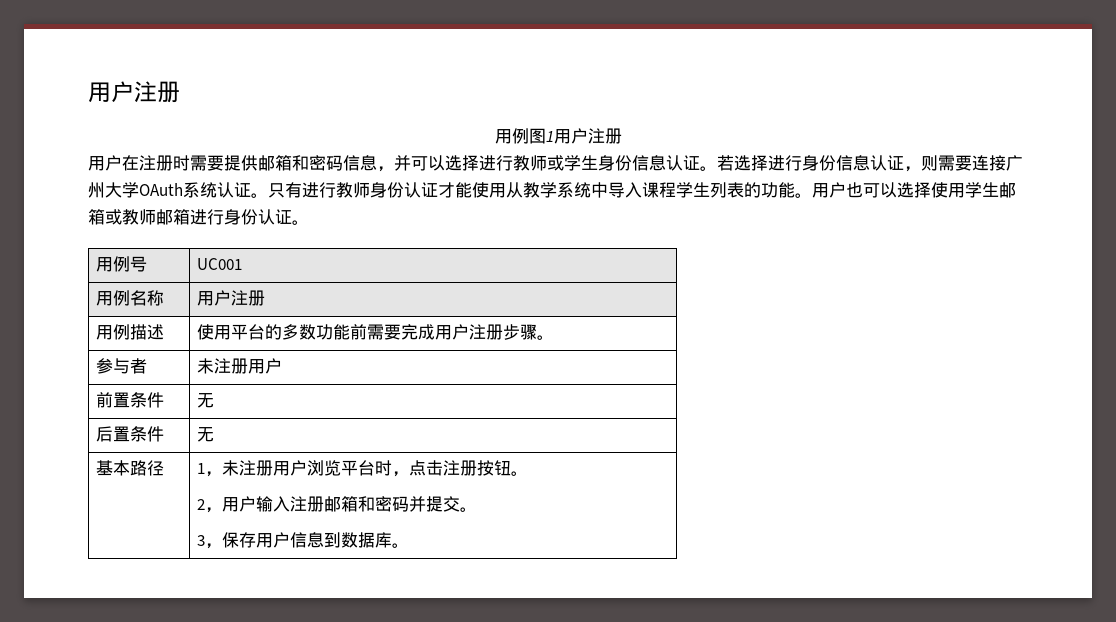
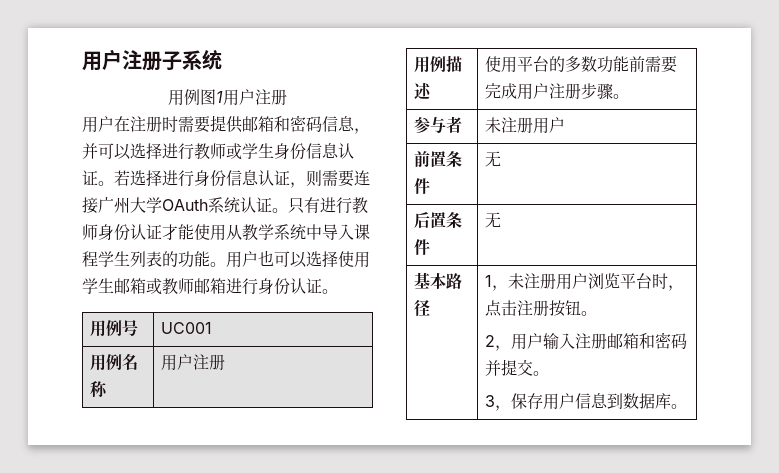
[88,81,180,103] 用户注册 -> [82,49,222,71] 用户注册子系统

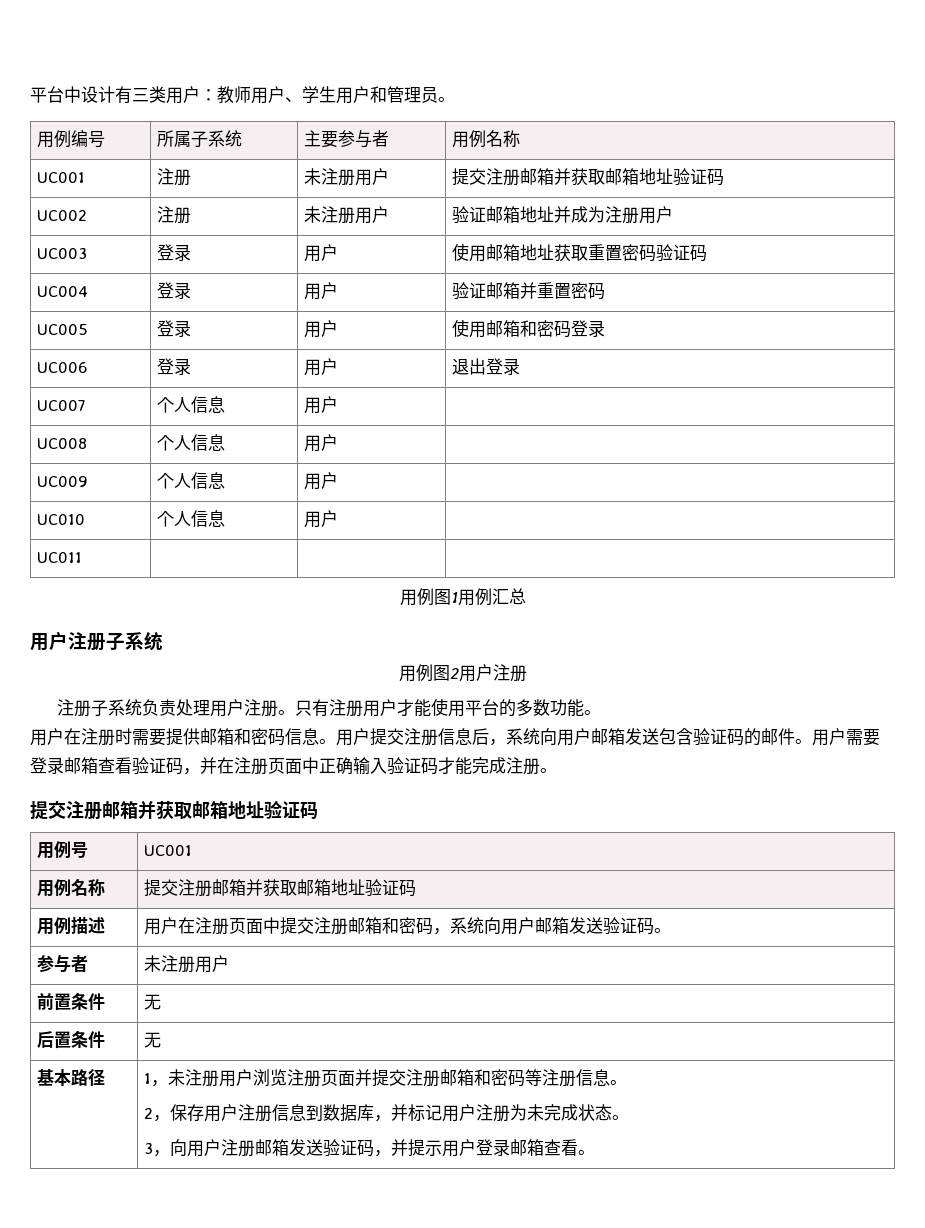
(82, 61) none -> [30,86,455,104] [36,130,105,148] [156,130,242,148] [303,130,389,148] [451,130,520,148] [36,172,85,183] [156,168,191,186] [303,168,389,186] [451,168,724,186] [36,210,87,221] [156,206,191,224] [303,206,389,224] [451,206,673,224] [36,248,87,259] [156,244,191,261] [303,244,338,262] [451,243,707,262] [36,286,88,297] [156,282,191,299] [303,282,338,300] [451,282,605,300] [36,324,88,335] [156,320,191,337] [303,320,338,338] [451,319,605,338] [36,362,87,373] [156,358,191,375] [303,358,338,376] [451,358,520,375] [36,400,85,411] [156,396,225,413] [303,396,338,414] [36,438,87,449] [156,434,225,451] [303,434,338,452] [36,476,88,487] [156,472,225,489] [303,472,338,490] [36,514,85,525] [156,510,225,527] [303,510,338,528] [36,552,82,563] [399,588,526,606] 平台中设计有三类用户：教师用户、学生用户和管理员。 // 用例编号 | 所属子系统 | 主要参与者 | 用例名称 // UC001 | 注册 | 未注册用户 | 提交注册邮箱并获取邮箱地址验证码 // UC002 | 注册 | 未注册用户 | 验证邮箱地址并成为注册用户 // UC003 | 登录 | 用户 | 使用邮箱地址获取重置密码验证码 // UC004 | 登录 | 用户 | 验证邮箱并重置密码 // UC005 | 登录 | 用户 | 使用邮箱和密码登录 // UC006 | 登录 | 用户 | 退出登录 // UC007 | 个人信息 | 用户 | // UC008 | 个人信息 | 用户 | // UC009 | 个人信息 | 用户 | // UC010 | 个人信息 | 用户 | // UC011 | | | // 用例图1用例汇总 //
[216,89,287,106] 1用户注册 -> [449,664,527,682] [57,698,602,717] 2用户注册 // 注册子系统负责处理用户注册。只有注册用户才能使用平台的多数功能。
[354,128,370,134] [82,143,354,160] [82,170,370,188] [82,197,368,214] [82,224,370,241] [82,250,370,268] [82,278,338,295] ，并可以选择进行教师或学生身份信息认证。若选择进行身份信息认证，则需要连接广州大学OAuth系统认证。只有进行教师身份认证才能使用从教学系统中导入课程学生列表的功能。用户也可以选择使用学生邮箱或教师邮箱进行身份认证。 -> [319,728,880,746] [30,757,557,775] [30,800,318,820] 。用户提交注册信息后，系统向用户邮箱发送包含验证码的邮件。用户需要登录邮箱查看验证码，并在注册页面中正确输入验证码才能完成注册。 // 提交注册邮箱并获取邮箱地址验证码
[160,354,225,371] [413,55,462,73] [413,82,431,100] [484,56,677,73] [484,83,613,100] 用户注册 // 用例描述 | 使用平台的多数功能前需要完成用户注册步骤 -> [143,879,416,897] [36,917,105,935] [143,917,654,935] 提交注册邮箱并获取邮箱地址验证码 // 用例描述 | 用户在注册页面中提交注册邮箱和密码，系统向用户邮箱发送验证码
[619,273,684,291] [484,300,597,317] [484,332,687,351] [484,359,549,376] [484,395,495,407] 平台时，点击注册按钮。 // 2，用户输入注册邮箱和密码并提交。 // 3 -> [286,1069,627,1087] [143,1108,153,1119] 注册页面并提交注册邮箱和密码等注册信息。 // 2
(575, 401) none -> [237,1104,272,1122] 注册
(671, 401) none -> [373,1104,629,1122] [143,1139,578,1157] ，并标记用户注册为未完成状态。 // 3，向用户注册邮箱发送验证码，并提示用户登录邮箱查看

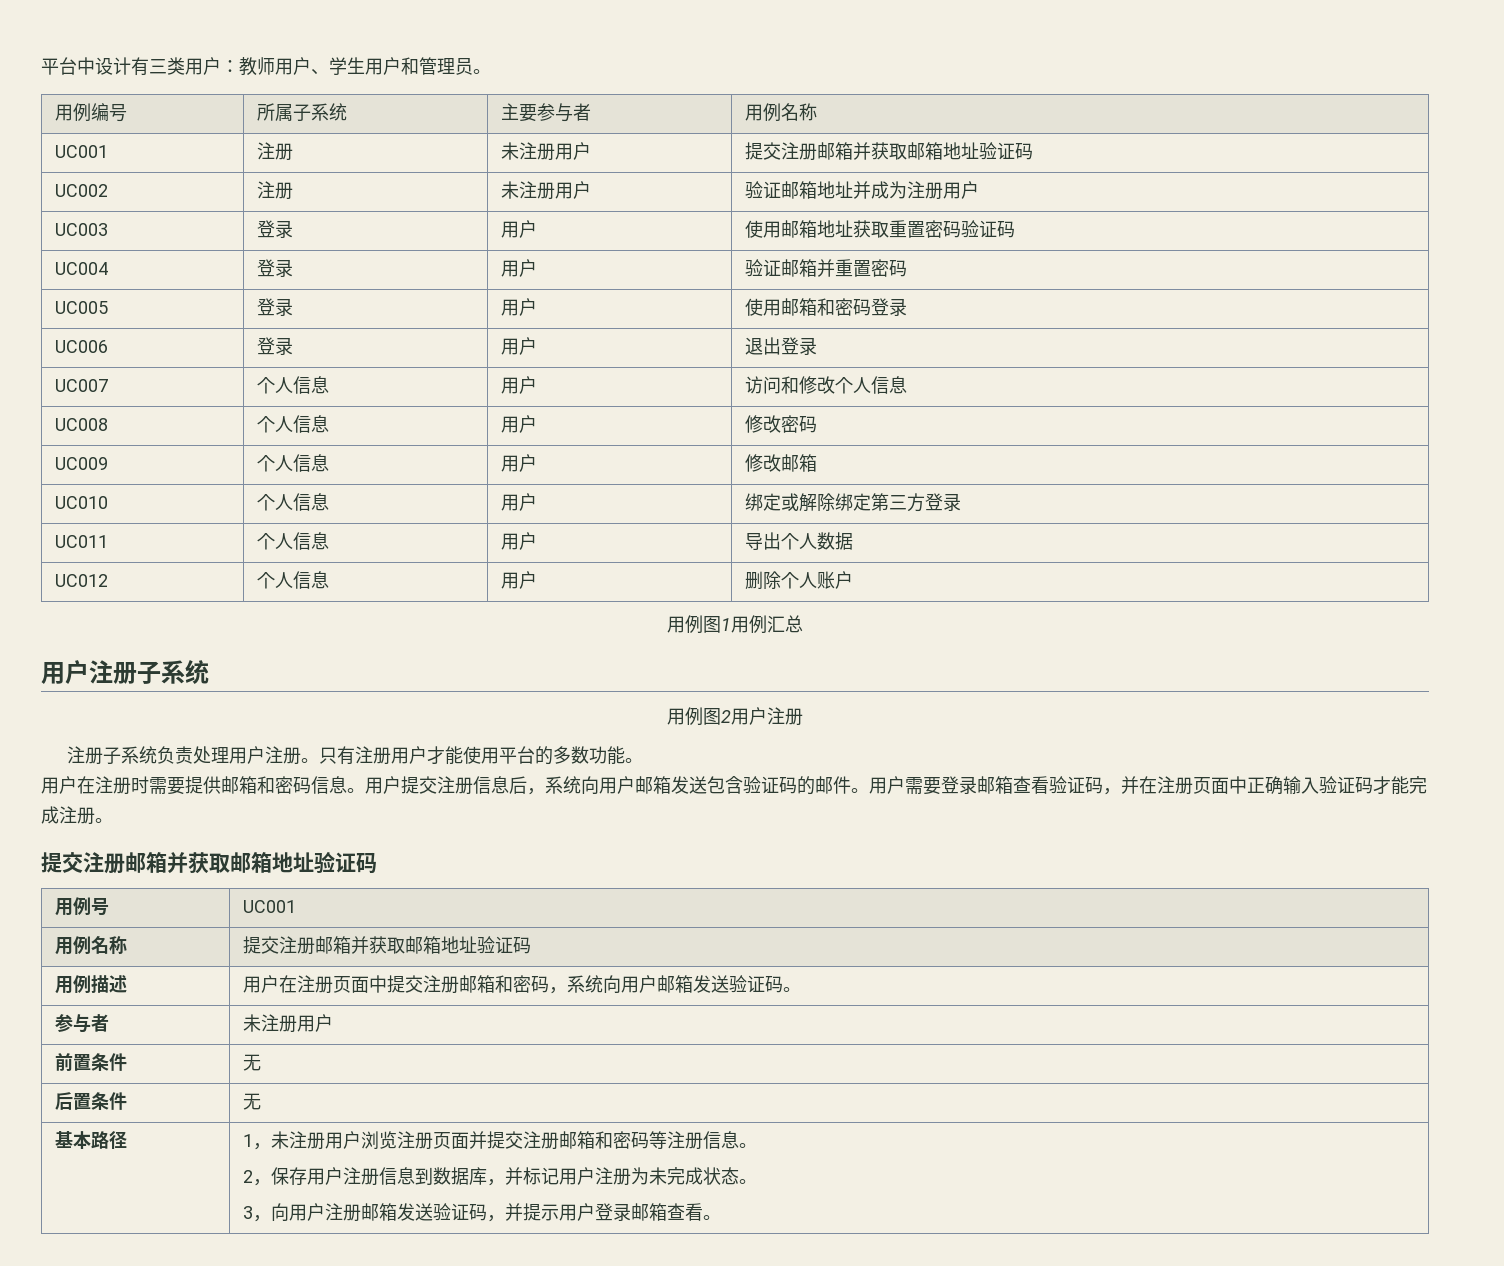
(338, 404) none -> [745,376,908,394] 访问和修改个人信息
(338, 442) none -> [745,415,818,433] 修改密码
(338, 480) none -> [745,454,818,472] 修改邮箱
[36,552,82,563] // UC011 | | | -> [745,493,962,512] [55,535,109,548] [257,532,330,550] [501,532,538,550] [745,532,854,550] [55,574,109,587] [257,571,330,589] [501,571,538,589] [745,571,854,590] 绑定或解除绑定第三方登录 // UC011 | 个人信息 | 用户 | 导出个人数据 // UC012 | 个人信息 | 用户 | 删除个人账户

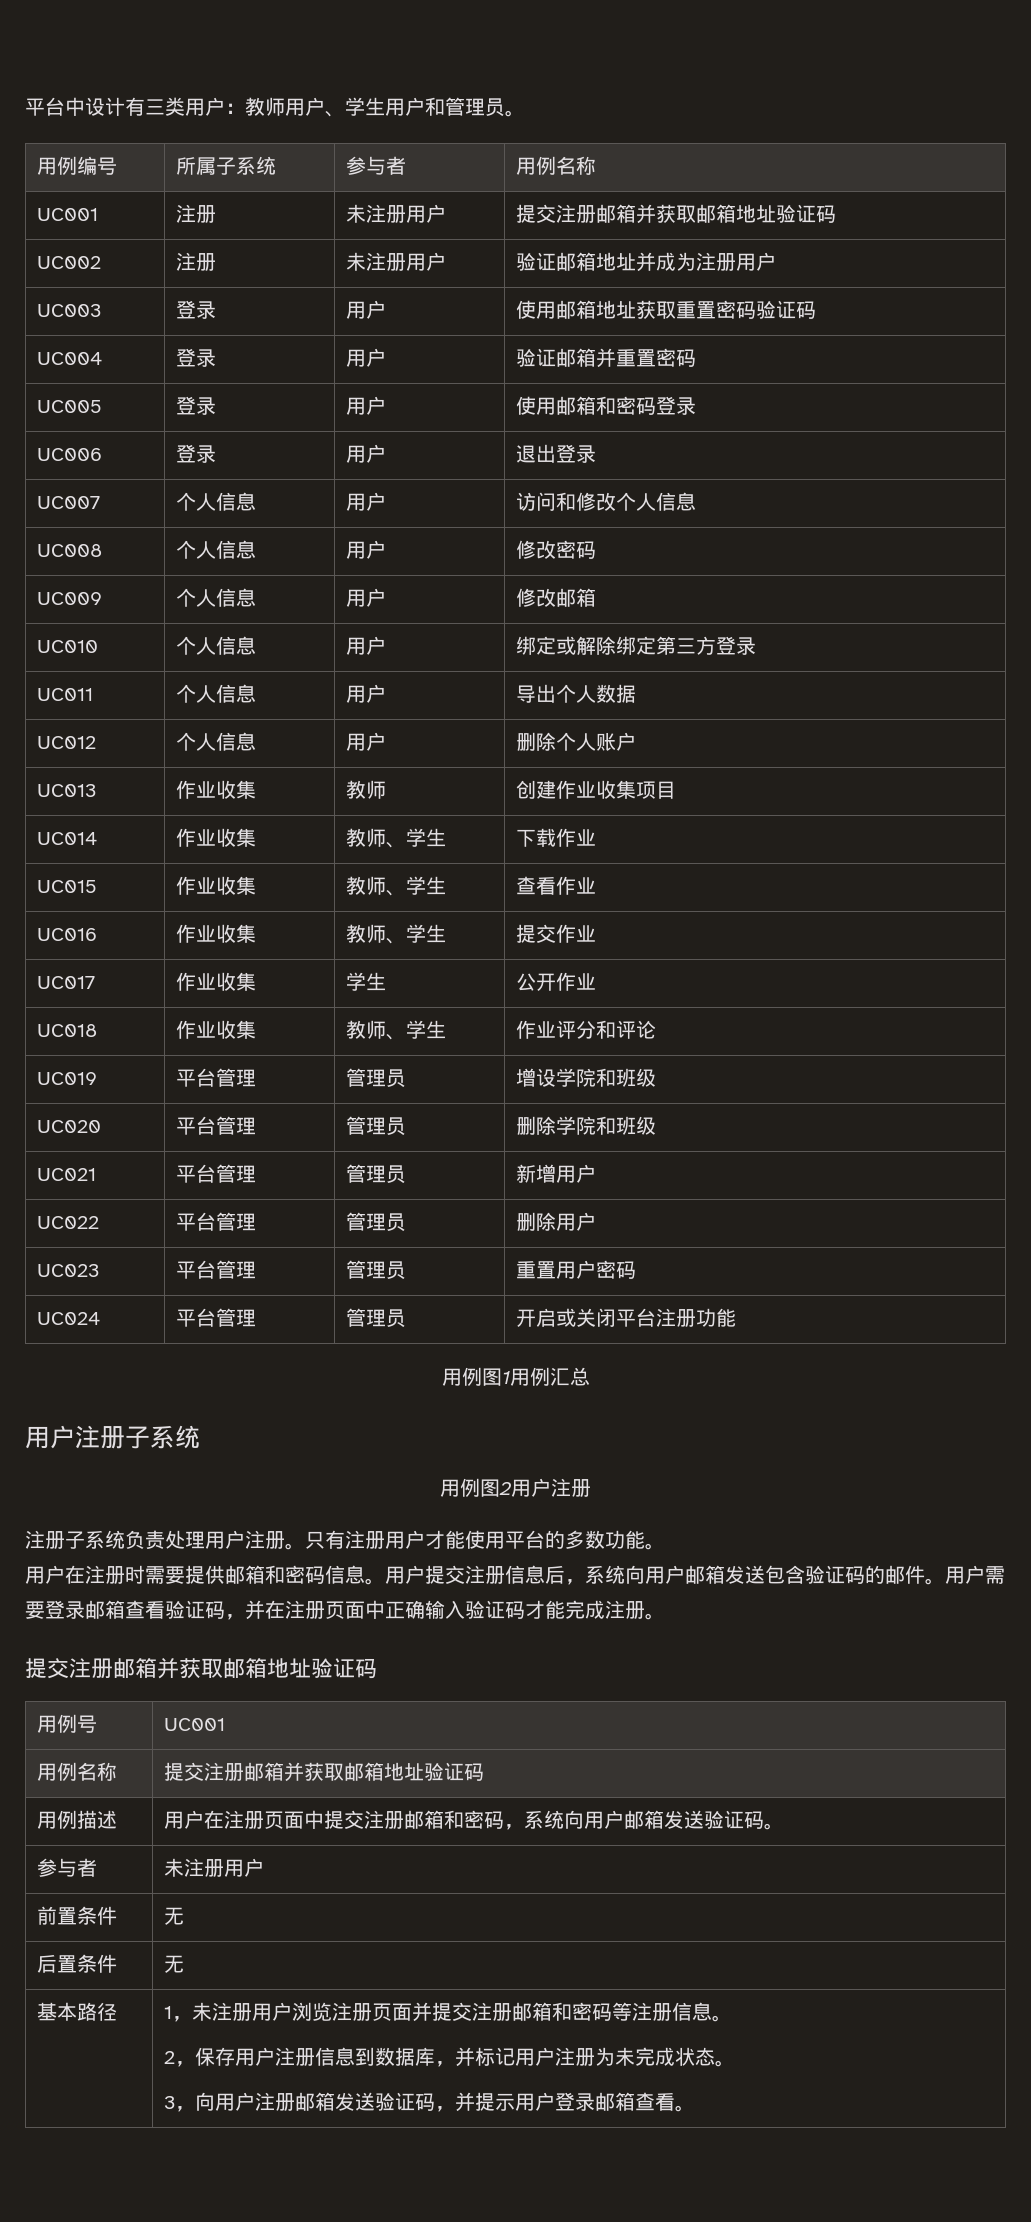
[501,103,538,122] 主要 -> (276, 165) none
(854, 580) none -> [36,784,96,797] [175,780,256,799] [345,780,386,799] [515,780,676,799] [36,832,97,845] [175,828,256,847] [345,828,446,848] [515,828,596,847] [36,880,97,893] [175,876,256,895] [345,876,446,896] [515,876,596,895] [36,928,97,941] [175,924,256,943] [345,924,446,944] [515,924,596,943] [36,976,95,989] [175,972,256,991] [345,972,386,991] [515,972,596,991] [36,1024,97,1037] [175,1020,256,1039] [345,1020,446,1040] [515,1020,656,1039] [36,1072,97,1085] [175,1068,256,1087] [345,1068,406,1088] [515,1068,656,1087] [36,1120,101,1133] [175,1116,256,1135] [345,1116,406,1136] [515,1116,656,1135] [36,1168,96,1181] [175,1164,256,1183] [345,1164,406,1184] [515,1164,596,1183] [36,1216,99,1229] [175,1212,256,1231] [345,1212,406,1232] [515,1212,596,1231] [36,1264,99,1277] [175,1260,256,1279] [345,1260,406,1280] [515,1260,636,1279] [36,1312,100,1325] [175,1308,256,1327] [345,1308,406,1328] [515,1308,736,1327] // UC013 | 作业收集 | 教师 | 创建作业收集项目 // UC014 | 作业收集 | 教师、学生 | 下载作业 // UC015 | 作业收集 | 教师、学生 | 查看作业 // UC016 | 作业收集 | 教师、学生 | 提交作业 // UC017 | 作业收集 | 学生 | 公开作业 // UC018 | 作业收集 | 教师、学生 | 作业评分和评论 // UC019 | 平台管理 | 管理员 | 增设学院和班级 // UC020 | 平台管理 | 管理员 | 删除学院和班级 // UC021 | 平台管理 | 管理员 | 新增用户 // UC022 | 平台管理 | 管理员 | 删除用户 // UC023 | 平台管理 | 管理员 | 重置用户密码 // UC024 | 平台管理 | 管理员 | 开启或关闭平台注册功能

